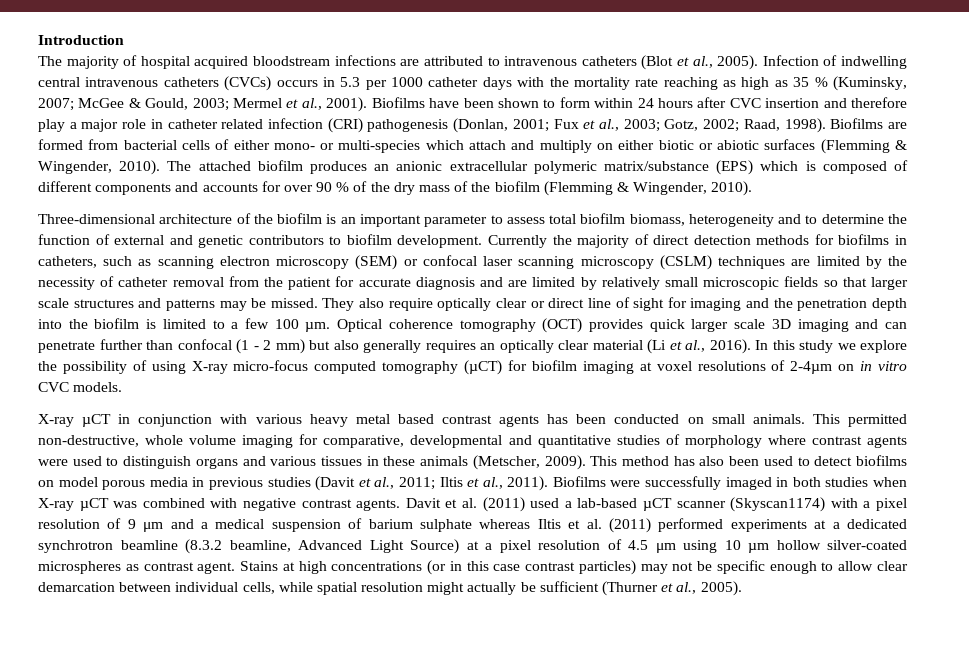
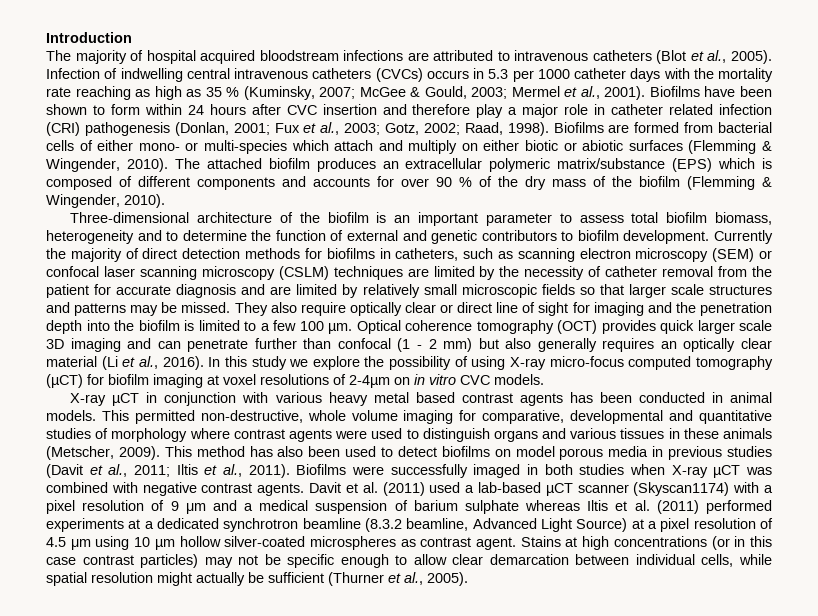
[396,161,443,171] anionic -> (399, 165) none
[687,414,805,424] on small animals. -> [711,392,773,403] [46,410,96,421] in animal models.

